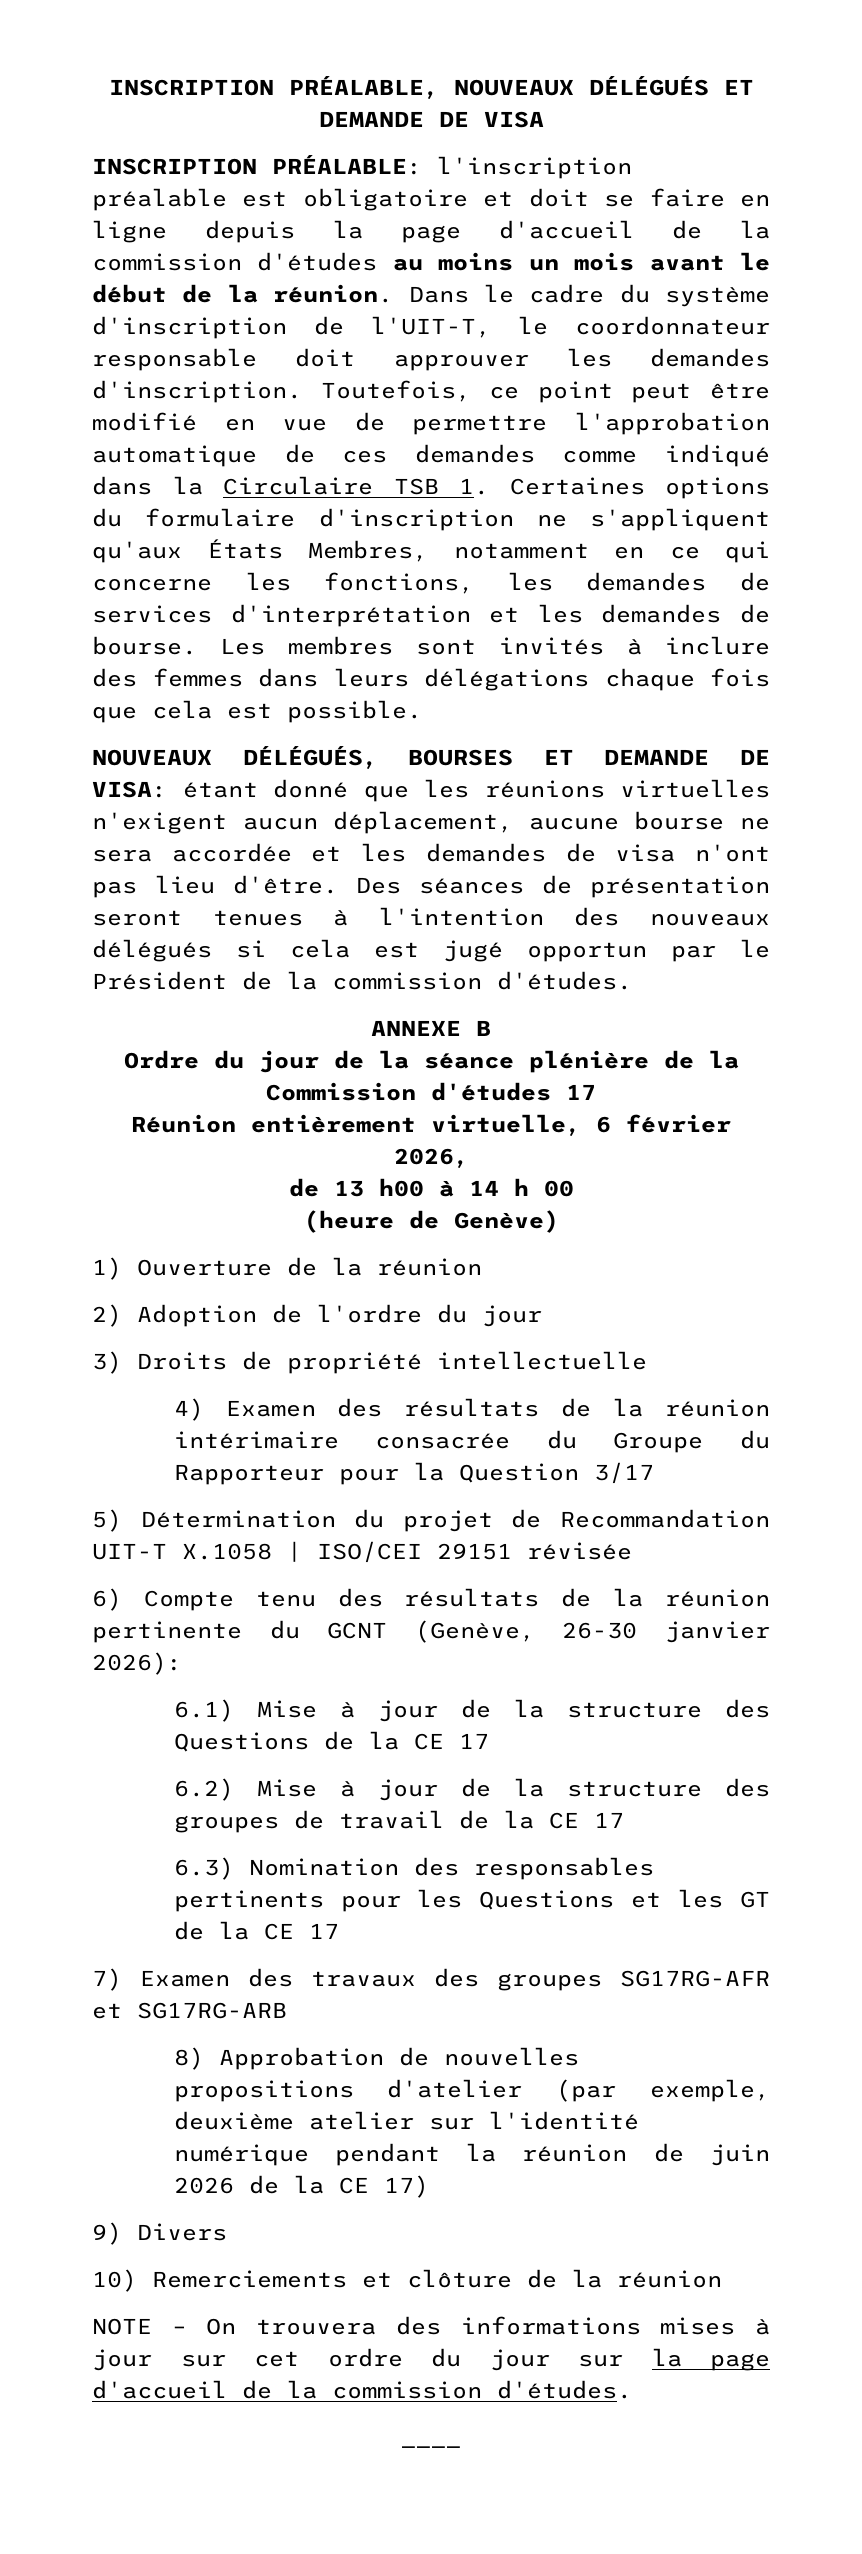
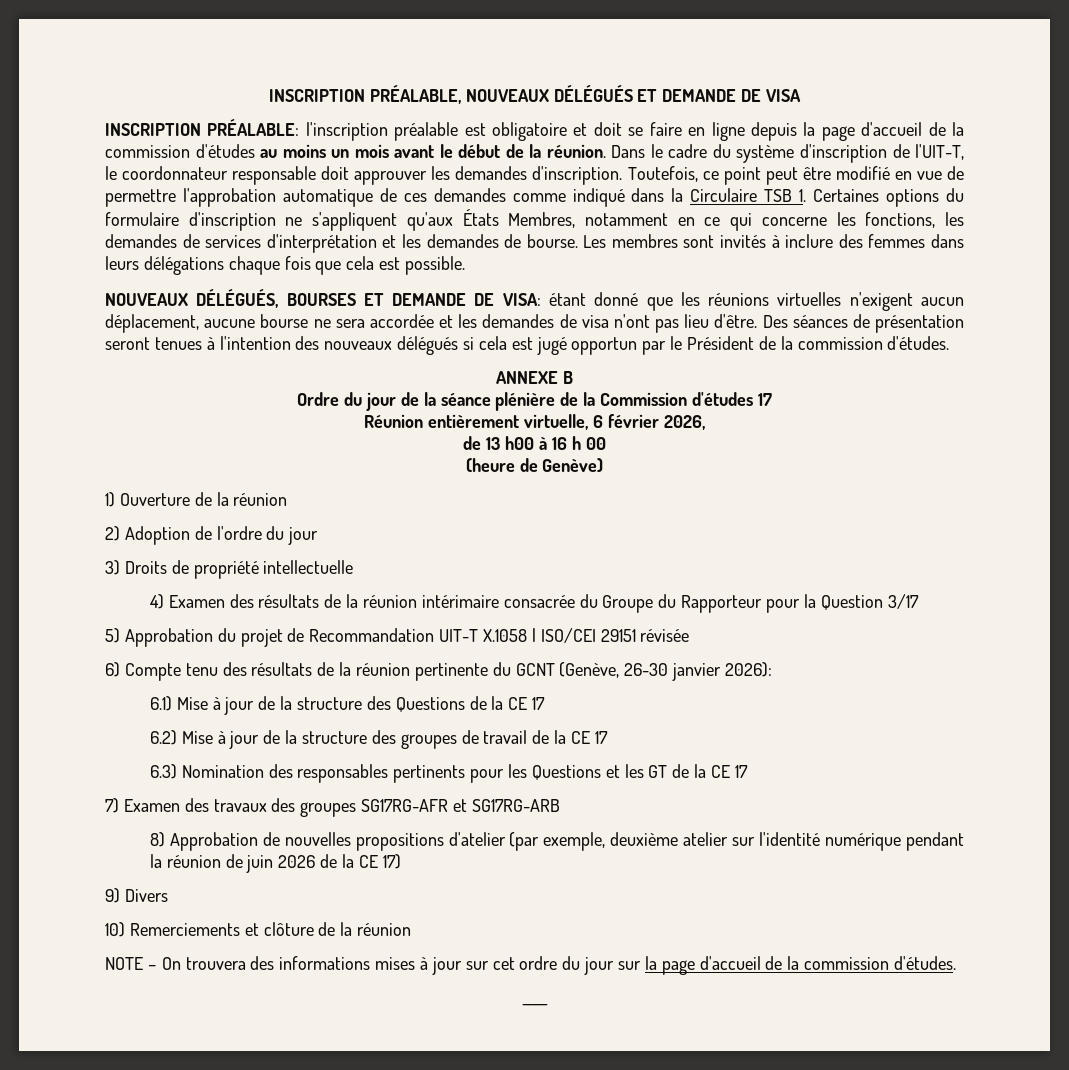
[468,1180,499,1196] 14 -> [551,437,567,450] 16
[140,1510,336,1528] Détermination -> [124,628,213,647] Approbation

